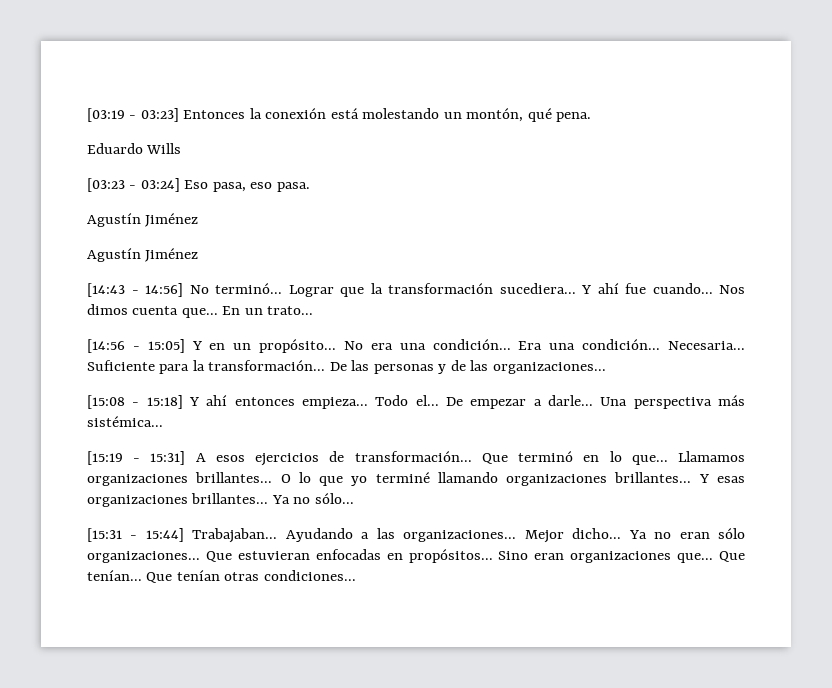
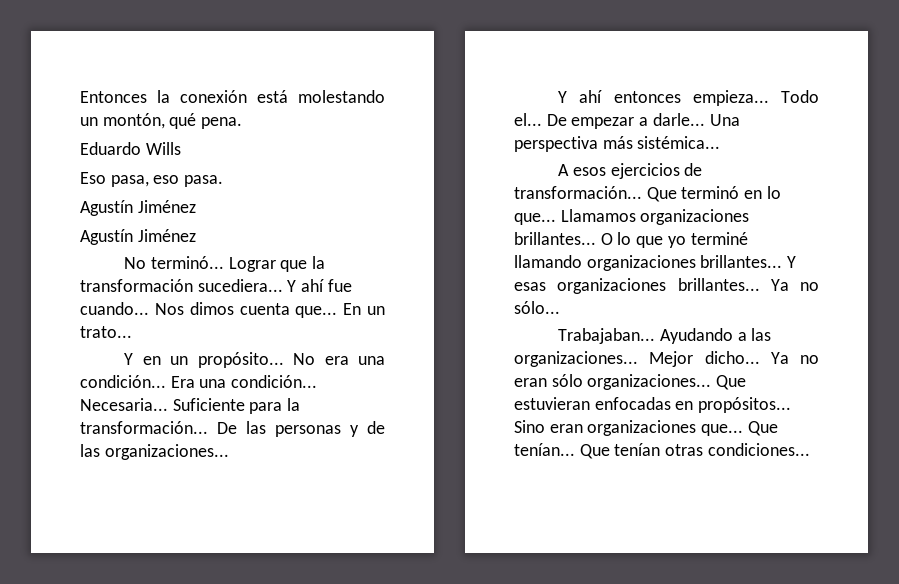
[87,108,179,122] [03:19 - 03:23] -> (80, 97) none
[87,178,180,192] [03:23 - 03:24] -> (181, 148) none
[87,283,183,297] [14:43 - 14:56] -> (196, 235) none
[87,339,185,353] [14:56 - 15:05] -> (132, 332) none
[87,395,183,409] [15:08 - 15:18] -> (229, 452) none
[87,451,186,465] [15:19 - 15:31] -> (721, 142) none
[87,528,184,542] [15:31 - 15:44] -> (560, 307) none

